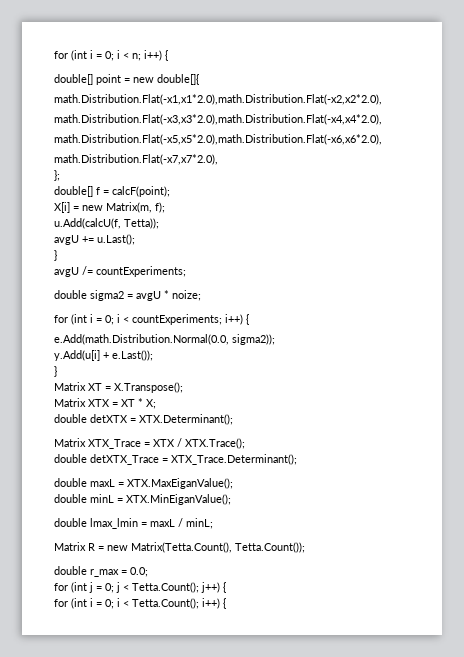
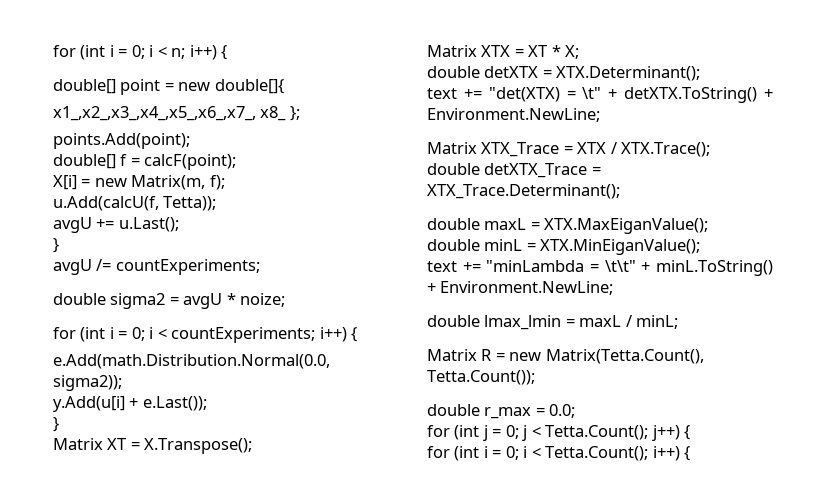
[54,94,382,105] [54,114,382,125] [54,134,382,145] [54,154,218,165] [54,170,60,181] math.Distribution.Flat(-x1,x1*2.0),math.Distribution.Flat(-x2,x2*2.0), // math.Distribution.Flat(-x3,x3*2.0),math.Distribution.Flat(-x4,x4*2.0), // math.Distribution.Flat(-x5,x5*2.0),math.Distribution.Flat(-x6,x6*2.0), // math.Distribution.Flat(-x7,x7*2.0), // }; -> [53,106,300,121] [53,133,190,149] x1_,x2_,x3_,x4_,x5_,x6_,x7_, x8_ }; // points.Add(point);
(233, 419) none -> [427,87,773,103] [427,108,600,122] // text += "det(XTX) = \t" + detXTX.ToString() + Environment.NewLine;
(231, 499) none -> [427,260,773,276] [427,281,614,295] // text += "minLambda = \t\t" + minL.ToString() + Environment.NewLine;

